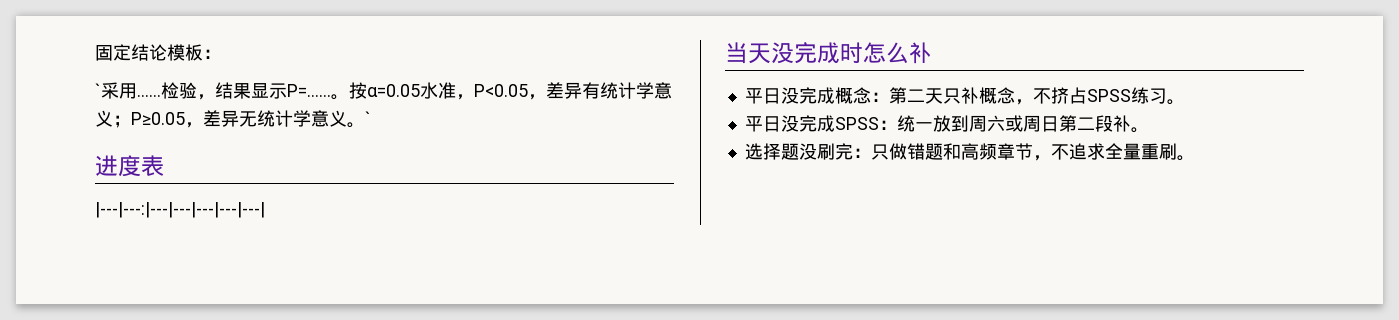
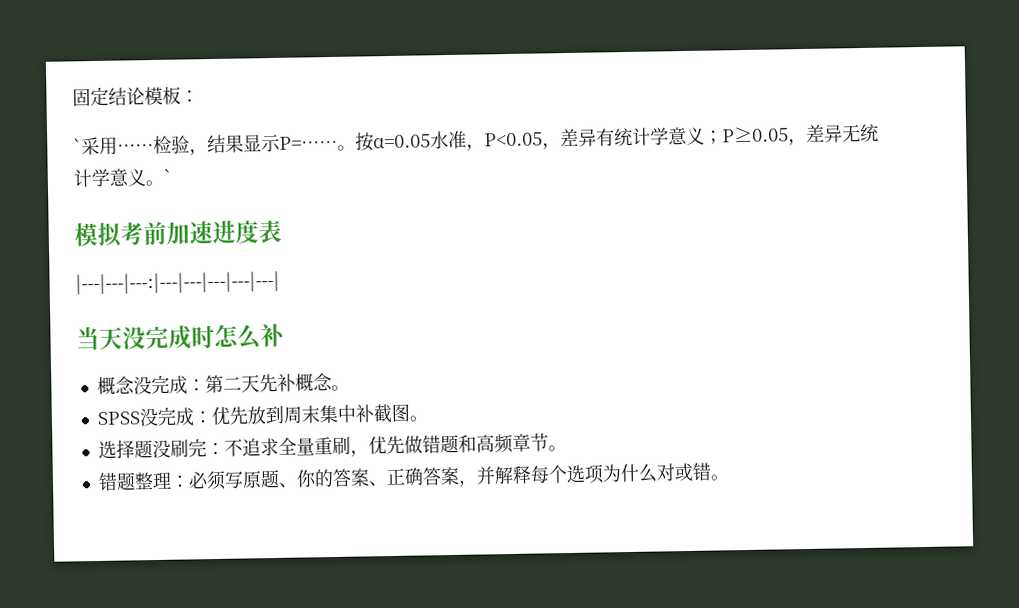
(371, 118) none -> [74,221,213,247] 模拟考前加速
[95,202,265,218] |---|---:|---|---|---|---|---| -> [75,270,280,295] |---|---|---:|---|---|---|---|---|
[744,87,1185,105] [744,115,1149,133] [744,143,1177,161] 平日没完成概念：第二天只补概念，不挤占SPSS练习。 // 平日没完成SPSS：统一放到周六或周日第二段补。 // 选择题没刷完：只做错题和高频章节，不追求全量重刷 -> [96,373,350,396] [96,403,428,427] [97,433,567,459] [97,462,712,491] 概念没完成：第二天先补概念。 // SPSS没完成：优先放到周末集中补截图。 // 选择题没刷完：不追求全量重刷，优先做错题和高频章节。 // 错题整理：必须写原题、你的答案、正确答案，并解释每个选项为什么对或错

